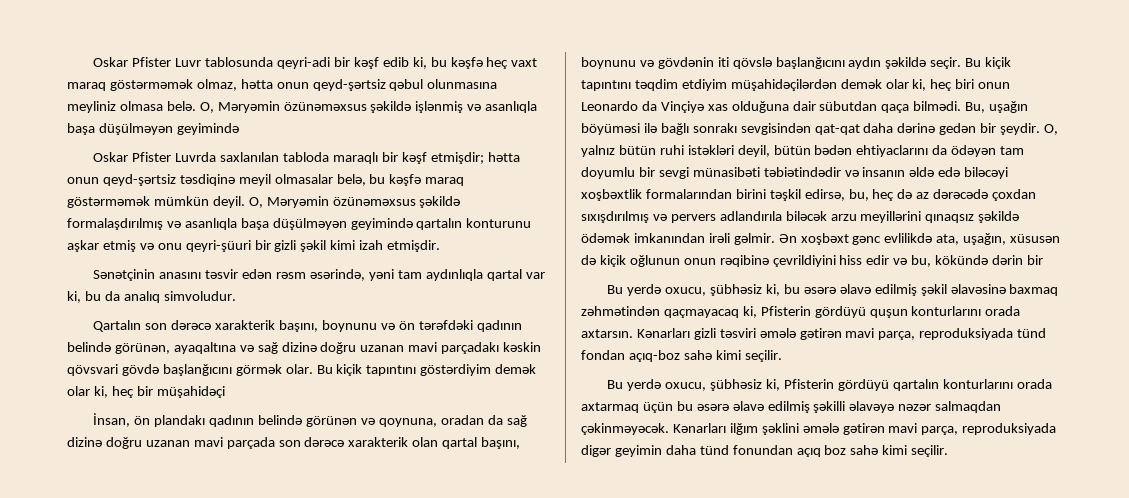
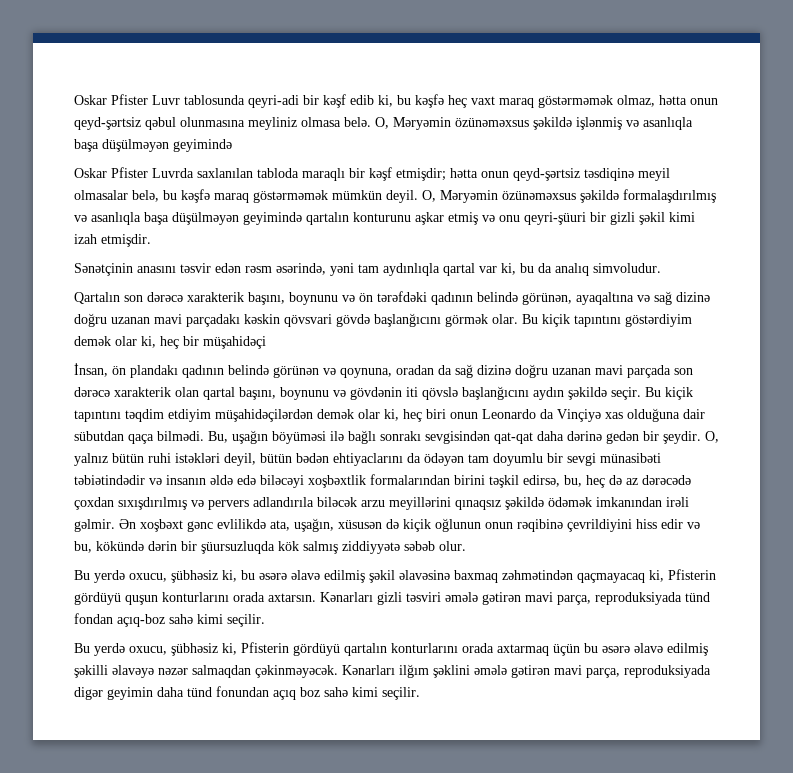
(1043, 260) none -> [201,541,466,554] şüursuzluqda kök salmış ziddiyyətə səbəb olur.

